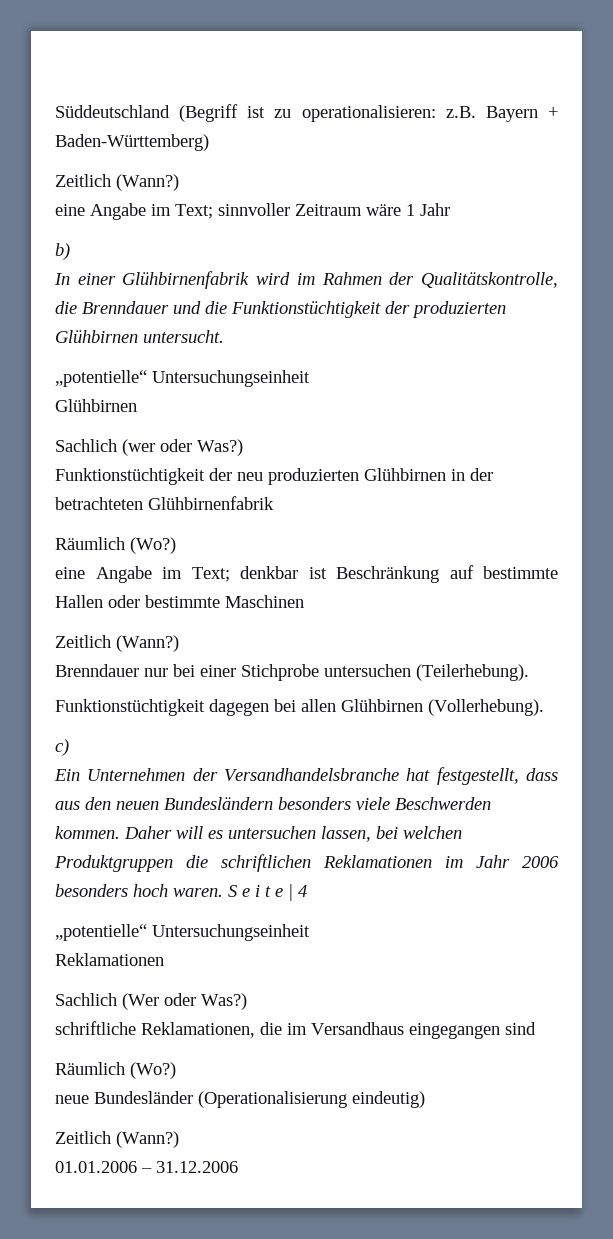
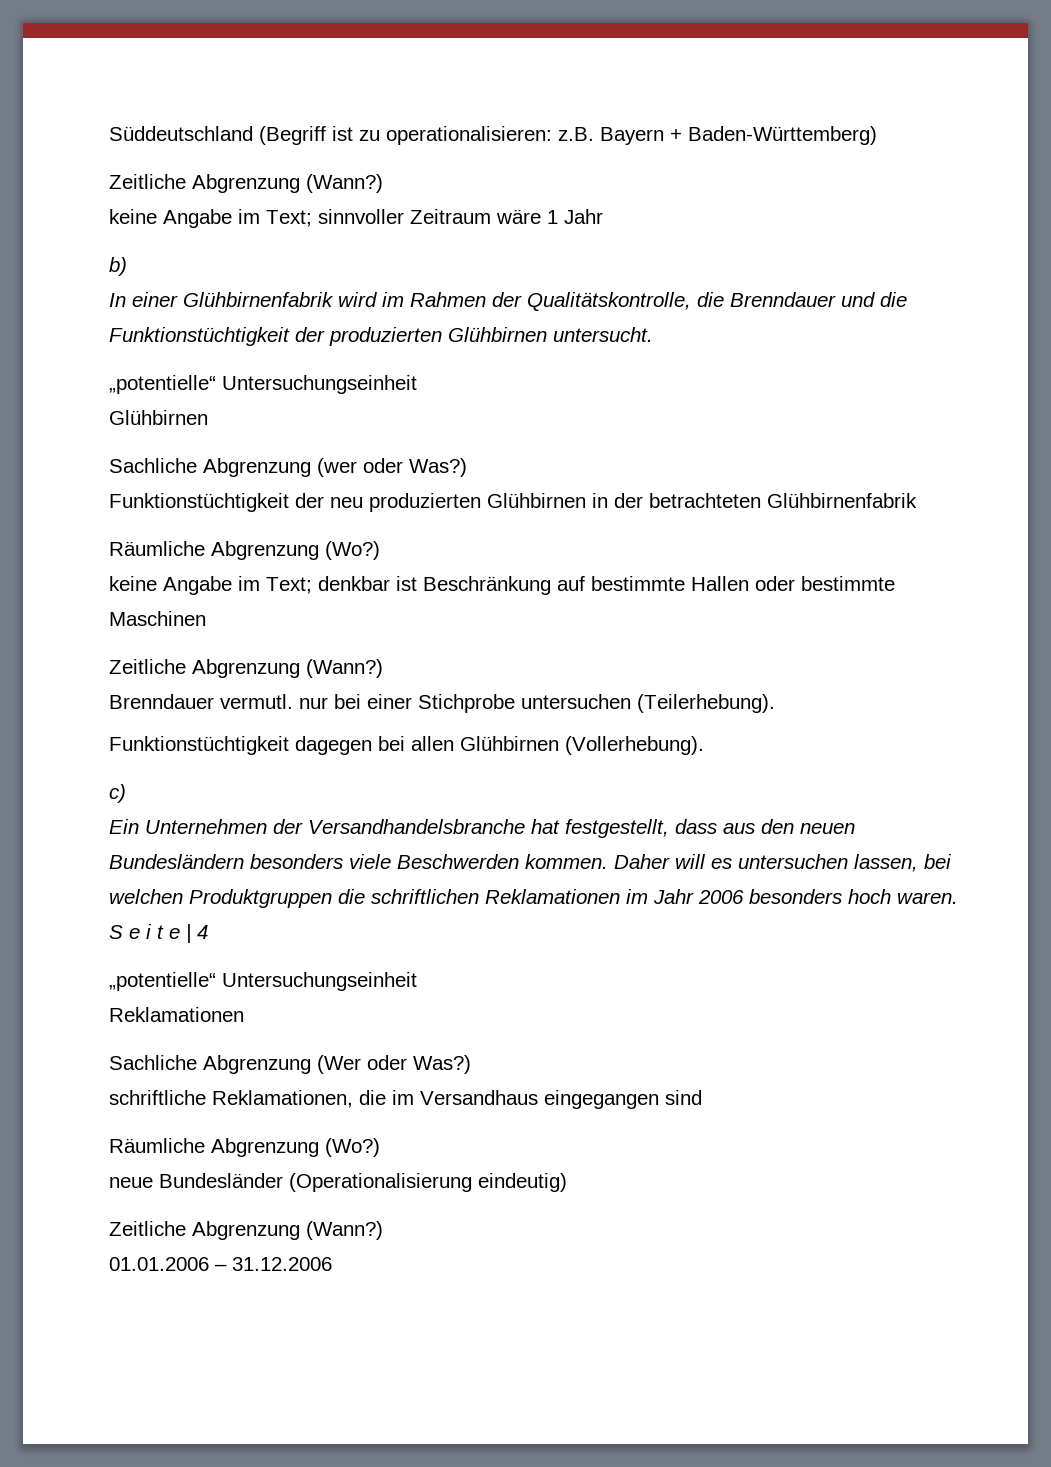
[55,174,179,191] [55,204,85,216] Zeitlich (Wann?) // eine -> [109,174,383,193] [109,209,157,224] Zeitliche Abgrenzung (Wann?) // keine
[55,439,117,452] Sachlich -> [109,458,311,477] Sachliche Abgrenzung
[55,537,176,554] [55,567,85,579] Räumlich (Wo?) // eine -> [109,541,380,560] [109,576,157,591] Räumliche Abgrenzung (Wo?) // keine
[55,635,111,648] Zeitlich -> [109,659,300,678] Zeitliche Abgrenzung
(139, 670) none -> [220,694,293,709] vermutl.
[55,993,117,1006] Sachlich -> [109,1055,311,1074] Sachliche Abgrenzung
[55,1062,125,1075] Räumlich -> [109,1138,319,1157] Räumliche Abgrenzung
[55,1131,111,1144] Zeitlich -> [109,1221,300,1240] Zeitliche Abgrenzung

